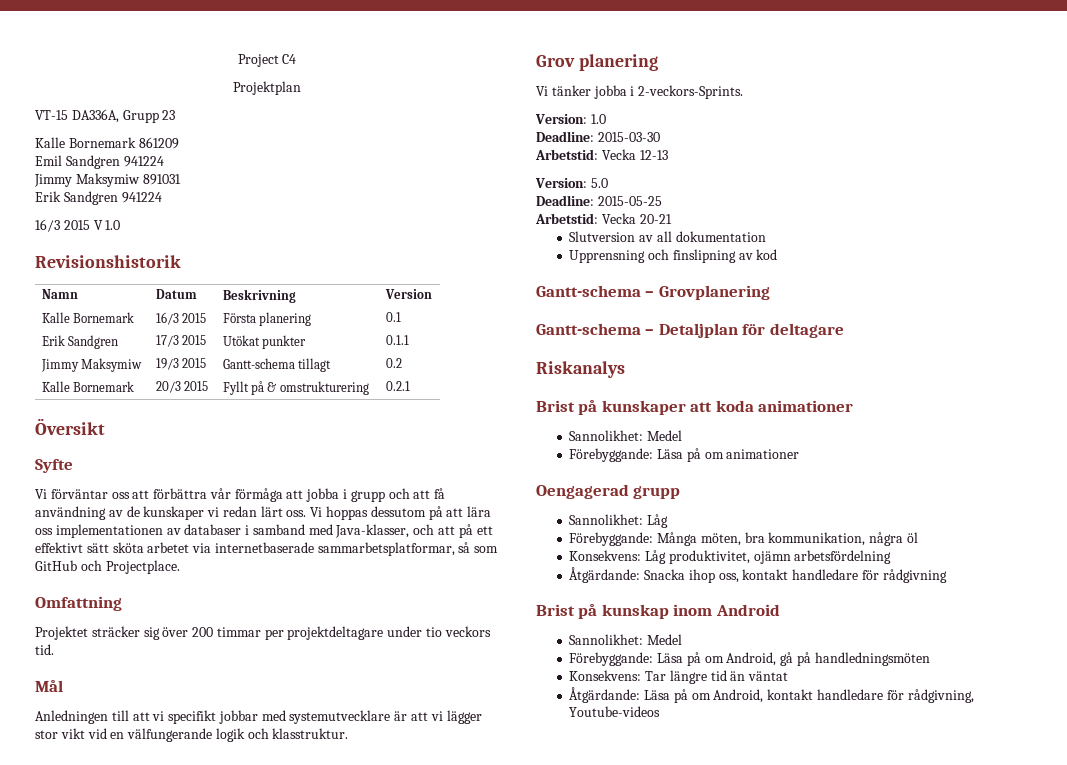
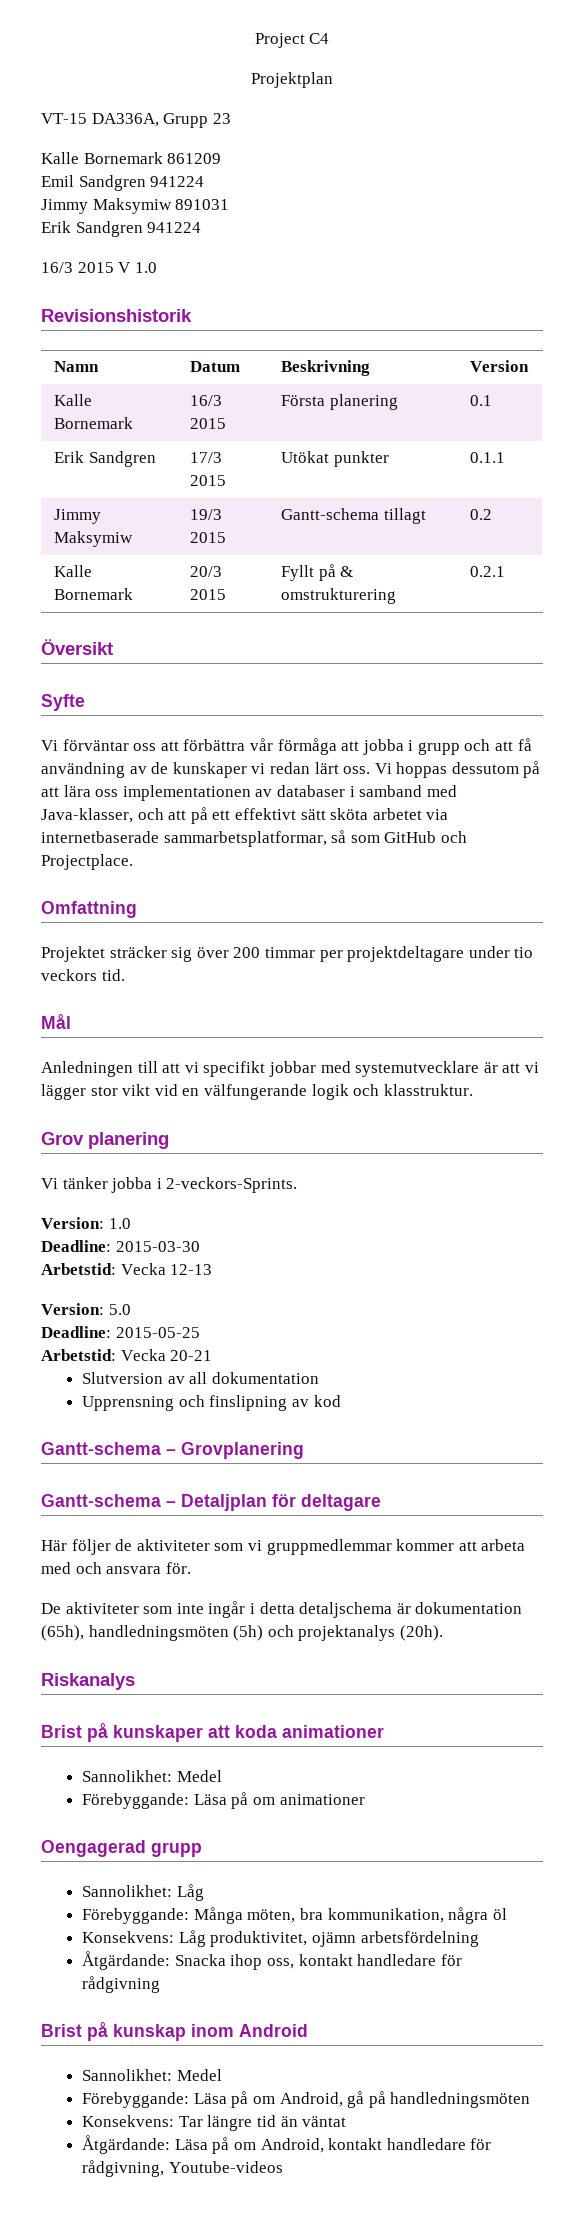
(844, 330) none -> [41,1539,526,1555] [41,1562,191,1574] [41,1601,523,1618] [41,1625,443,1641] // Här följer de aktiviteter som vi gruppmedlemmar kommer att arbeta med och ansvara för. // De aktiviteter som inte ingår i detta detaljschema är dokumentation (65h), handledningsmöten (5h) och projektanalys (20h).

